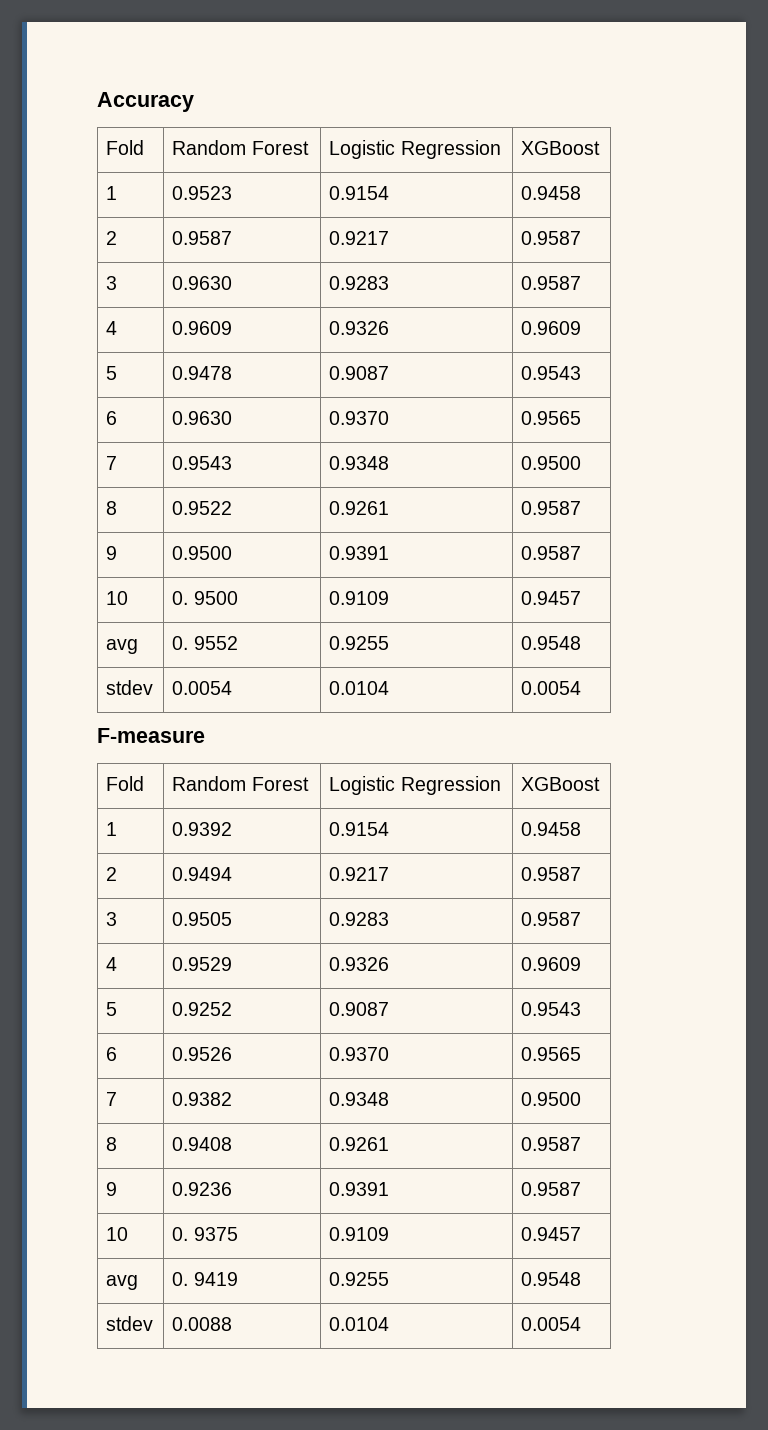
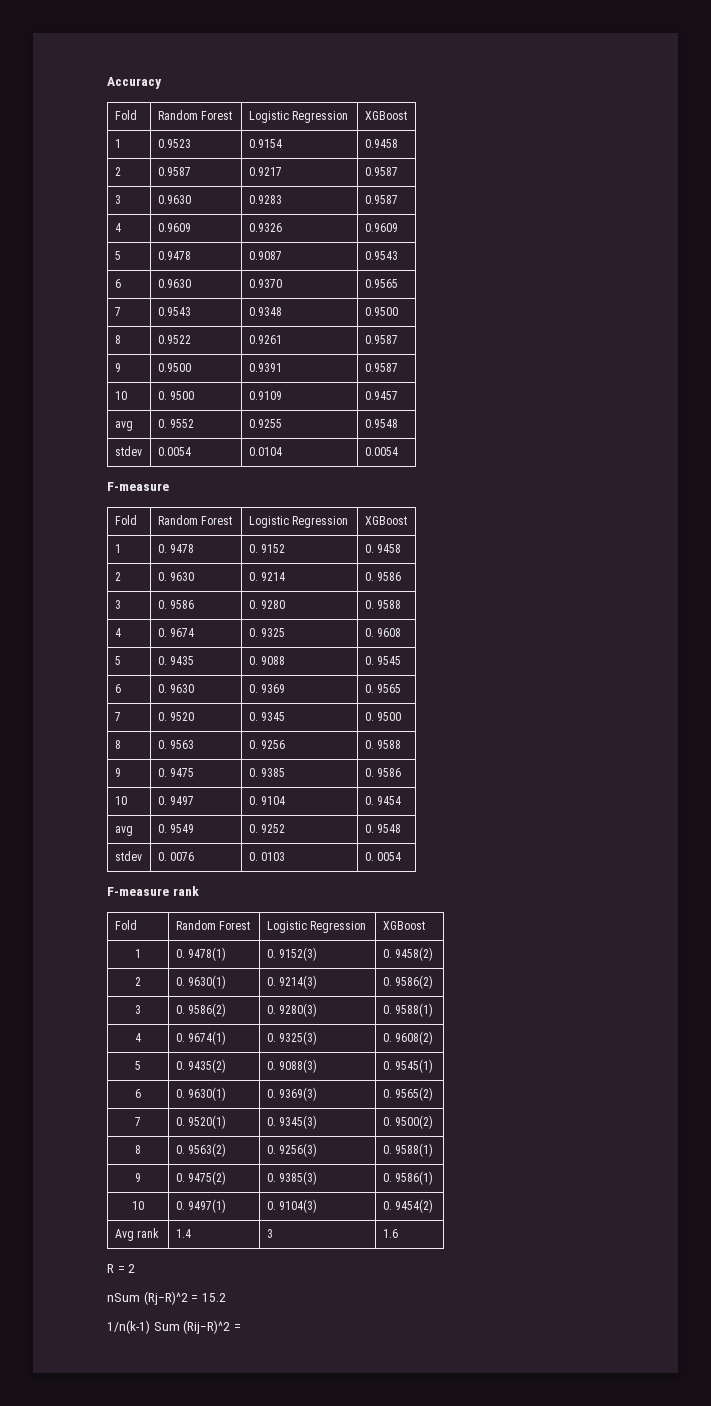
[172,822,233,836] [329,822,390,836] [521,822,582,836] [106,867,118,881] [172,867,233,881] [329,867,390,881] [521,867,582,881] [106,912,118,926] [172,912,233,926] [329,912,390,926] [521,912,582,926] [106,957,118,971] [172,957,233,971] [329,957,390,971] [521,957,582,971] [106,1002,118,1016] [172,1002,233,1016] [329,1002,390,1016] [521,1002,582,1016] [106,1047,118,1061] [172,1047,233,1061] [329,1047,390,1061] [521,1047,582,1061] [106,1092,118,1106] [172,1092,233,1106] [329,1092,390,1106] [521,1092,582,1106] [106,1137,118,1151] [172,1137,233,1151] [329,1137,390,1151] [521,1137,582,1151] [106,1182,118,1196] [172,1182,233,1196] [329,1182,390,1196] [521,1182,582,1196] [106,1227,129,1241] [172,1227,238,1241] [329,1227,390,1241] [521,1227,582,1241] [106,1275,139,1290] [172,1272,238,1286] [329,1272,390,1286] [521,1272,582,1286] [106,1316,154,1331] [172,1317,233,1331] [329,1317,390,1331] [521,1317,582,1331] 0.9392 | 0.9154 | 0.9458 // 2 | 0.9494 | 0.9217 | 0.9587 // 3 | 0.9505 | 0.9283 | 0.9587 // 4 | 0.9529 | 0.9326 | 0.9609 // 5 | 0.9252 | 0.9087 | 0.9543 // 6 | 0.9526 | 0.9370 | 0.9565 // 7 | 0.9382 | 0.9348 | 0.9500 // 8 | 0.9408 | 0.9261 | 0.9587 // 9 | 0.9236 | 0.9391 | 0.9587 // 10 | 0. 9375 | 0.9109 | 0.9457 // avg | 0. 9419 | 0.9255 | 0.9548 // stdev | 0.0088 | 0.0104 | 0.0054 -> [157,544,194,553] [248,544,285,553] [364,544,401,553] [114,572,121,581] [157,572,194,581] [248,572,285,581] [364,572,401,581] [114,600,121,609] [157,600,194,609] [248,600,285,609] [364,600,401,609] [114,628,121,637] [157,628,194,637] [248,628,285,637] [364,628,401,637] [114,656,121,665] [157,656,194,665] [248,656,285,665] [364,656,401,665] [114,684,121,693] [157,684,194,693] [248,684,285,693] [364,684,401,693] [114,712,121,721] [157,712,194,721] [248,712,285,721] [364,712,401,721] [114,740,121,749] [157,740,194,749] [248,740,285,749] [364,740,401,749] [114,768,121,777] [157,768,194,777] [248,768,285,777] [364,768,401,777] [114,796,127,805] [157,796,194,805] [248,796,285,805] [364,796,401,805] [114,826,133,836] [157,824,194,833] [248,824,285,833] [364,824,401,833] [114,851,142,861] [157,852,194,861] [248,852,285,861] [364,852,401,861] [107,886,199,896] [114,920,137,930] [175,920,250,930] [266,921,366,933] [382,921,425,930] [135,949,141,958] [175,947,226,961] [266,947,317,961] [382,947,433,961] [135,977,141,986] [175,975,226,989] [266,975,317,989] [382,975,433,989] [135,1005,141,1014] [175,1003,226,1017] [266,1003,317,1017] [382,1003,433,1017] [135,1033,141,1042] [175,1031,226,1045] [266,1031,317,1045] [382,1031,433,1045] [135,1061,141,1070] [175,1059,226,1073] [266,1059,317,1073] [382,1059,433,1073] [135,1089,141,1098] [175,1087,226,1101] [266,1087,317,1101] [382,1087,433,1101] [135,1117,141,1126] [175,1115,226,1129] [266,1115,317,1129] [382,1115,433,1129] [135,1145,141,1154] [175,1143,226,1157] [266,1143,317,1157] [382,1143,433,1157] [135,1173,141,1182] [175,1171,226,1185] [266,1171,317,1185] [382,1171,433,1185] [132,1201,144,1210] [175,1199,226,1213] [266,1199,317,1213] [382,1199,433,1213] [114,1228,159,1241] [175,1229,191,1238] [266,1229,273,1238] [382,1229,398,1238] [107,1264,136,1273] [107,1291,226,1305] [107,1320,241,1334] 0. 9478 | 0. 9152 | 0. 9458 // 2 | 0. 9630 | 0. 9214 | 0. 9586 // 3 | 0. 9586 | 0. 9280 | 0. 9588 // 4 | 0. 9674 | 0. 9325 | 0. 9608 // 5 | 0. 9435 | 0. 9088 | 0. 9545 // 6 | 0. 9630 | 0. 9369 | 0. 9565 // 7 | 0. 9520 | 0. 9345 | 0. 9500 // 8 | 0. 9563 | 0. 9256 | 0. 9588 // 9 | 0. 9475 | 0. 9385 | 0. 9586 // 10 | 0. 9497 | 0. 9104 | 0. 9454 // avg | 0. 9549 | 0. 9252 | 0. 9548 // stdev | 0. 0076 | 0. 0103 | 0. 0054 // F-measure rank // Fold | Random Forest | Logistic Regression | XGBoost // 1 | 0. 9478(1) | 0. 9152(3) | 0. 9458(2) // 2 | 0. 9630(1) | 0. 9214(3) | 0. 9586(2) // 3 | 0. 9586(2) | 0. 9280(3) | 0. 9588(1) // 4 | 0. 9674(1) | 0. 9325(3) | 0. 9608(2) // 5 | 0. 9435(2) | 0. 9088(3) | 0. 9545(1) // 6 | 0. 9630(1) | 0. 9369(3) | 0. 9565(2) // 7 | 0. 9520(1) | 0. 9345(3) | 0. 9500(2) // 8 | 0. 9563(2) | 0. 9256(3) | 0. 9588(1) // 9 | 0. 9475(2) | 0. 9385(3) | 0. 9586(1) // 10 | 0. 9497(1) | 0. 9104(3) | 0. 9454(2) // Avg rank | 1.4 | 3 | 1.6 // R = 2 // nSum (Rj−R)^2 = 15.2 // 1/n(k-1) Sum (Rij−R)^2 =

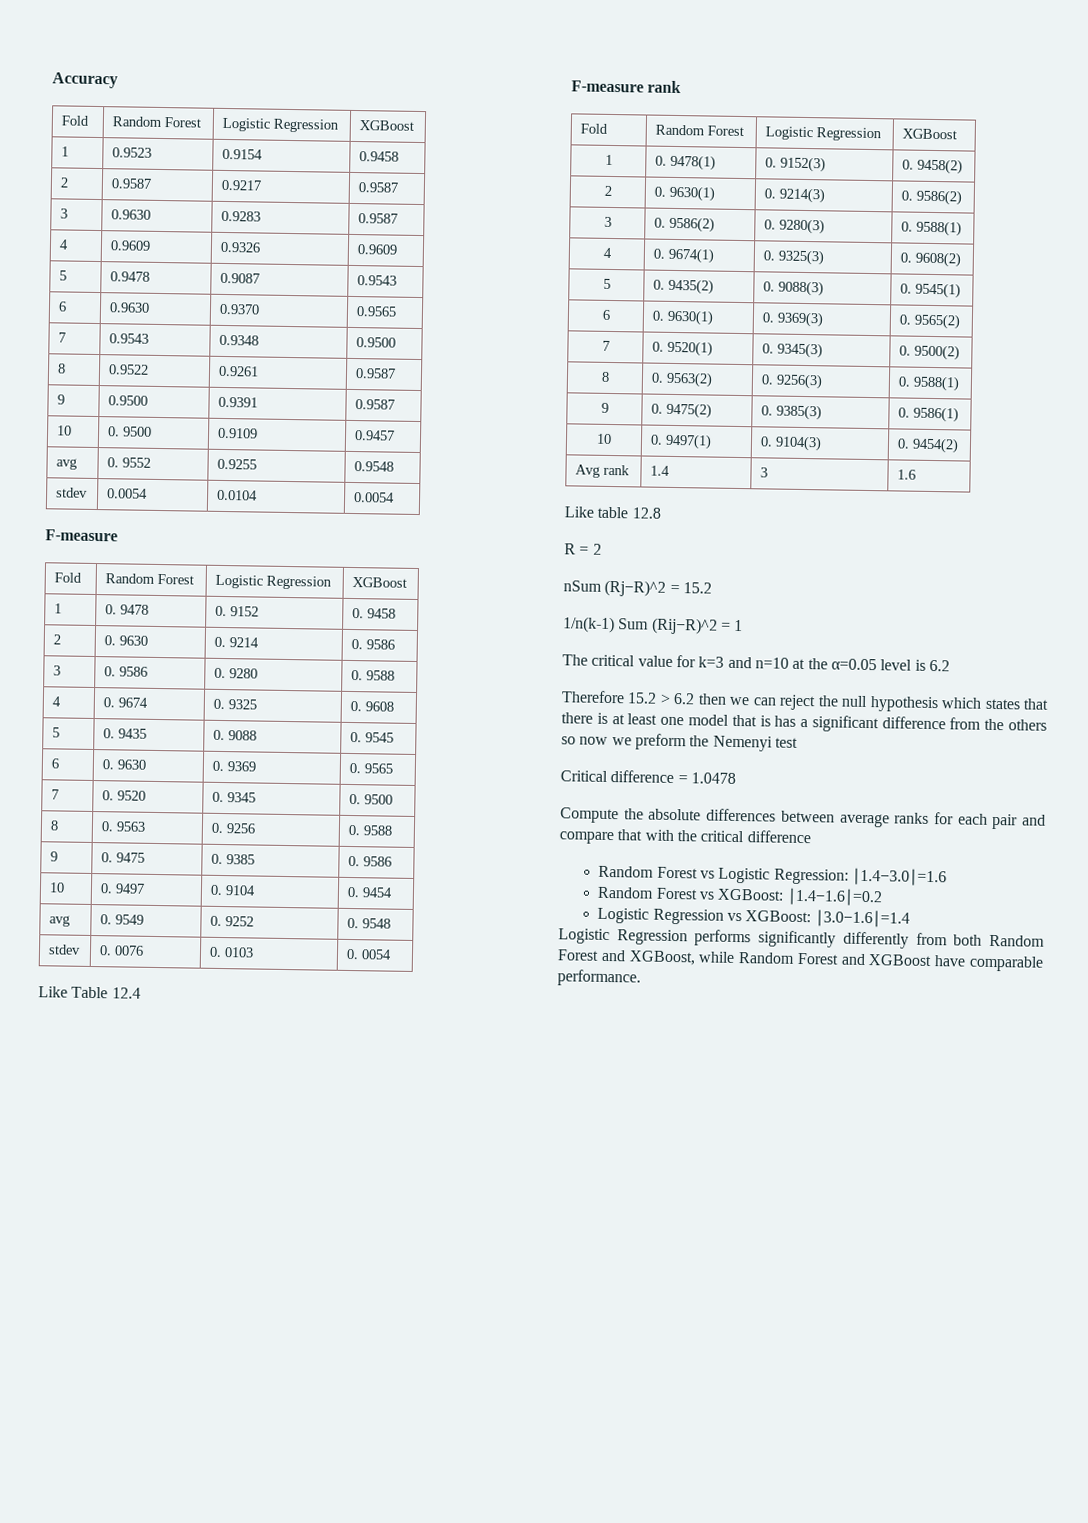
(401, 856) none -> [38,986,141,999] // Like Table 12.4
(398, 1233) none -> [564,506,661,519] // Like table 12.8
(241, 1327) none -> [734,619,744,632] [562,654,950,672] [561,690,1049,713] [561,712,1047,733] [561,733,798,752] [560,770,736,784] [560,807,1046,830] [559,829,811,845] [598,865,947,887] [597,886,883,907] [597,907,910,928] [558,928,1045,949] [557,949,1044,972] [557,969,641,987] 1 // The critical value for k=3 and n=10 at the α=0.05 level is 6.2 // Therefore 15.2 > 6.2 then we can reject the null hypothesis which states that there is at least one model that is has a significant difference from the others so now we preform the Nemenyi test // Critical difference = 1.0478 // Compute the absolute differences between average ranks for each pair and compare that with the critical difference // Random Forest vs Logistic Regression: ∣1.4−3.0∣=1.6 // Random Forest vs XGBoost: ∣1.4−1.6∣=0.2 // Logistic Regression vs XGBoost: ∣3.0−1.6∣=1.4 // Logistic Regression performs significantly differently from both Random Forest and XGBoost, while Random Forest and XGBoost have comparable performance.

